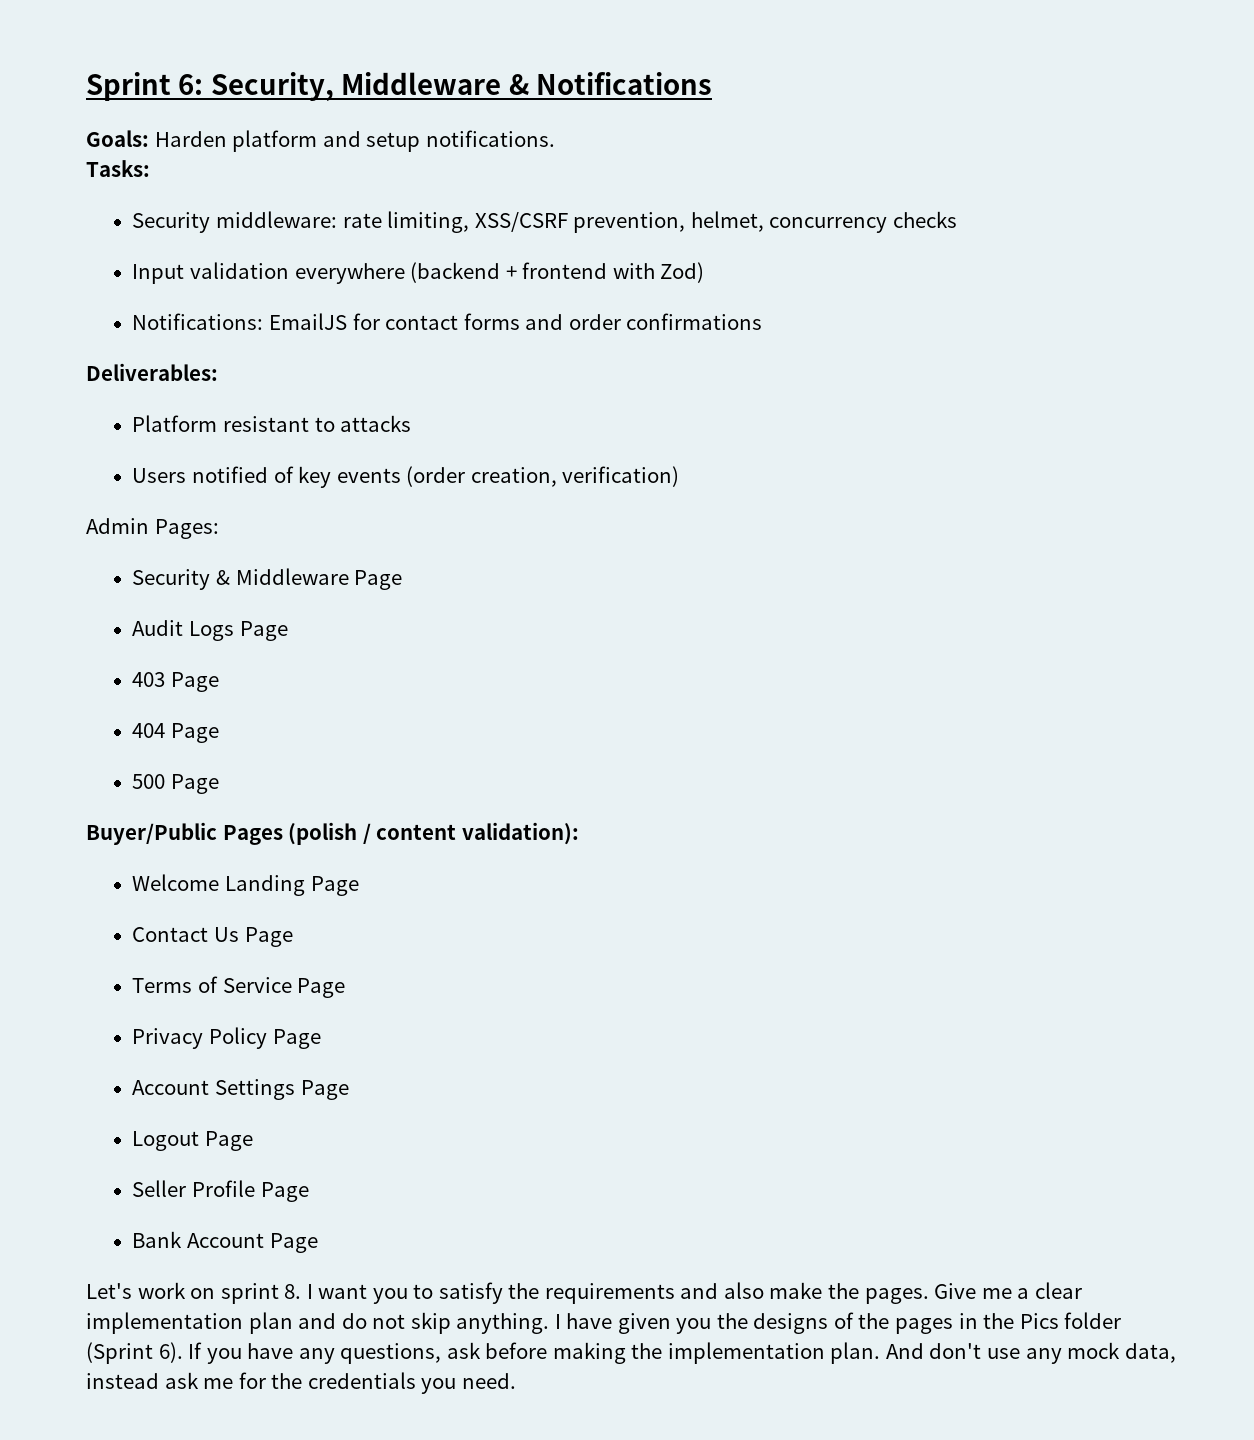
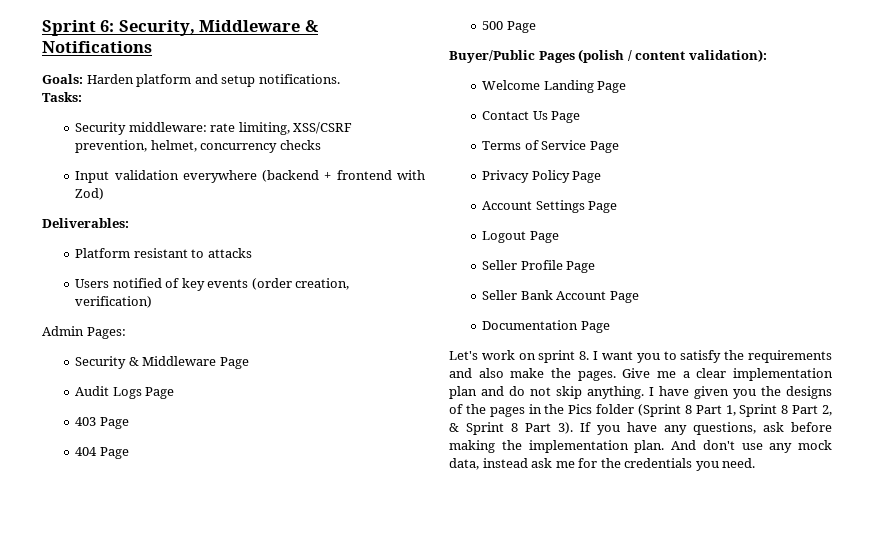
[132,313,763,330] // Notifications: EmailJS for contact forms and order confirmations -> (105, 194) none
(309, 1192) none -> [482,290,518,300] Seller
(318, 1243) none -> [482,320,610,333] // Documentation Page
[158,1342,183,1363] 6). -> [684,404,832,417] [449,422,573,435] 8 Part 1, Sprint 8 Part 2, & Sprint 8 Part 3).

